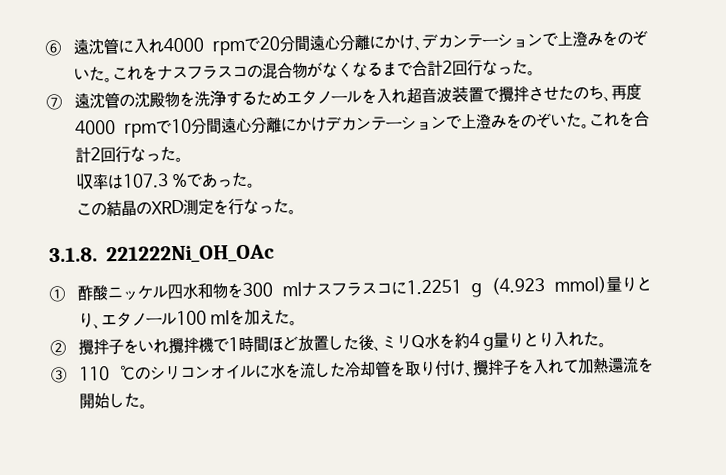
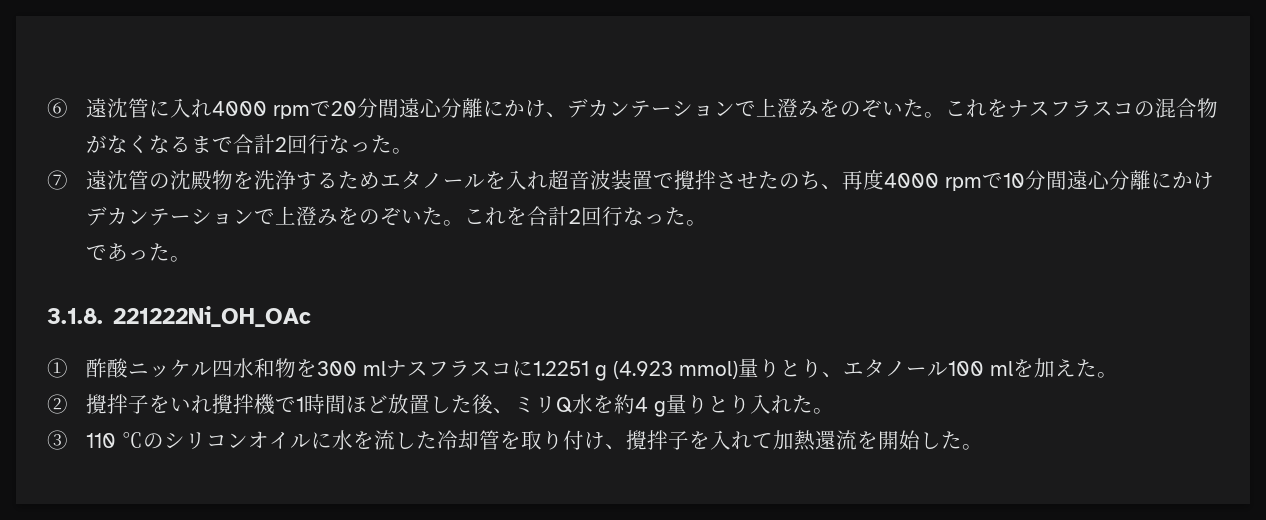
[74,172,189,191] 収率は107.3 % -> (708, 223) none
[75,197,297,218] // この結晶のXRD測定を行なった。 -> (192, 259) none

